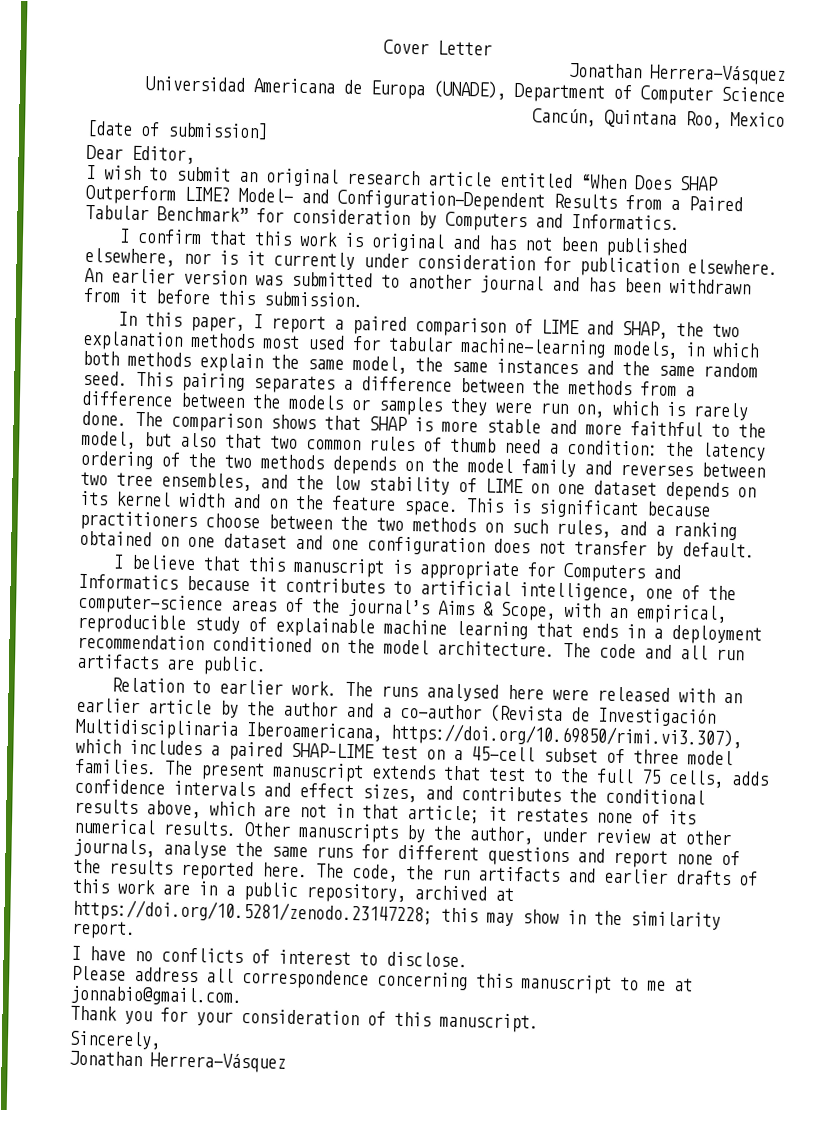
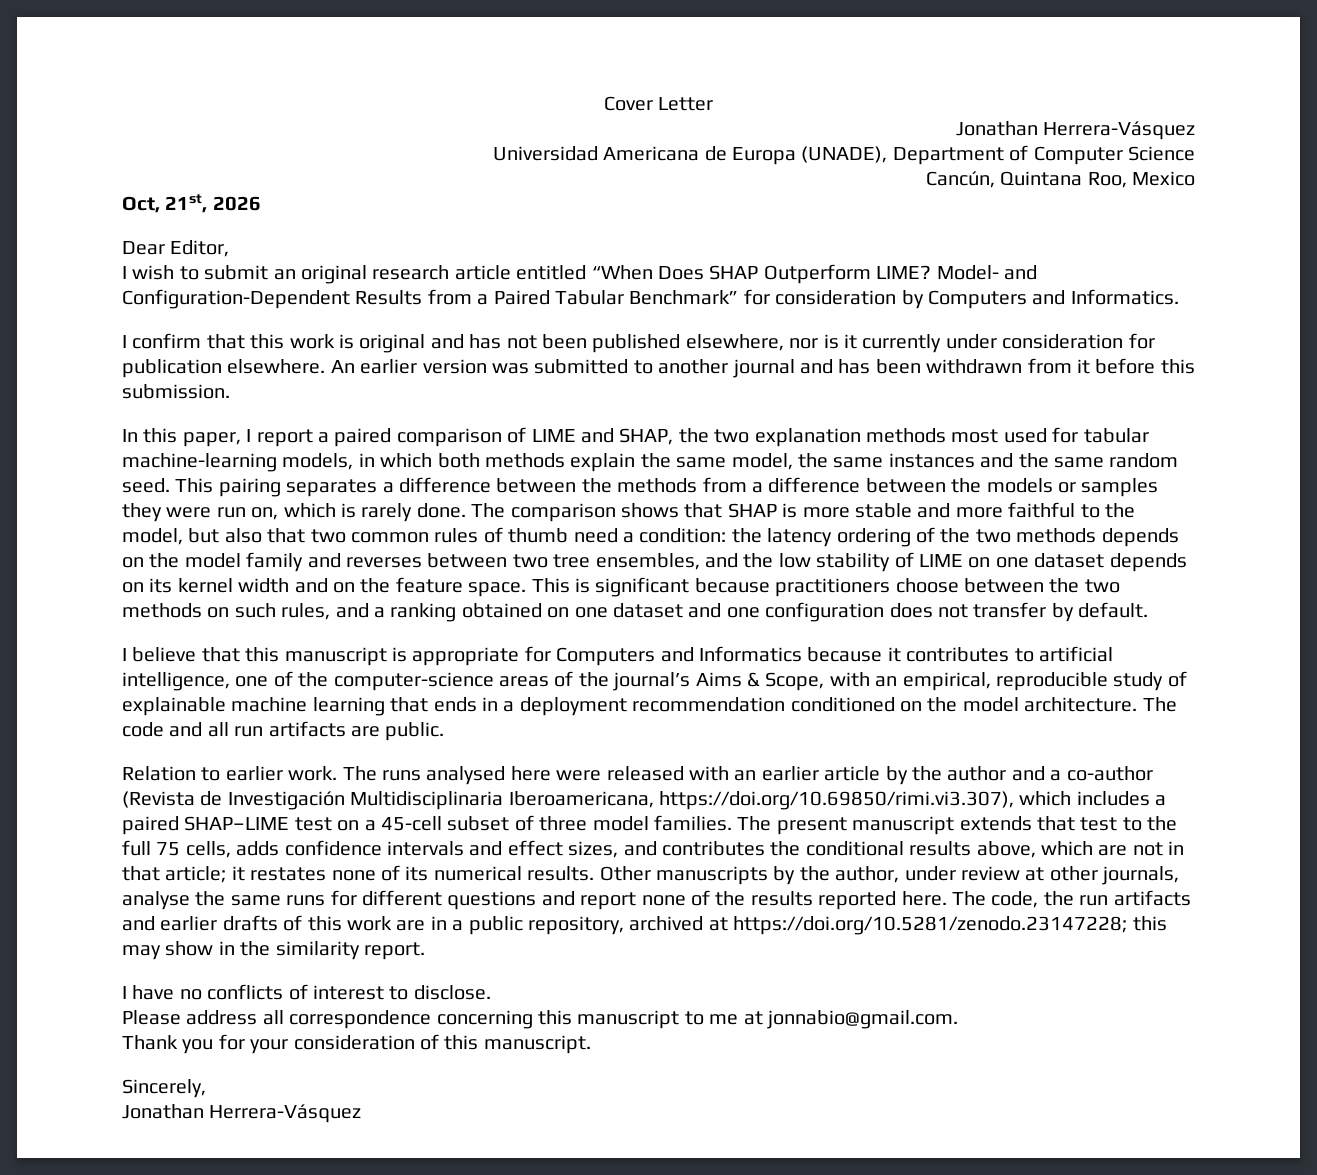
[86,119,268,141] [date of submission] -> [122,194,261,213] Oct, 21st, 2026

